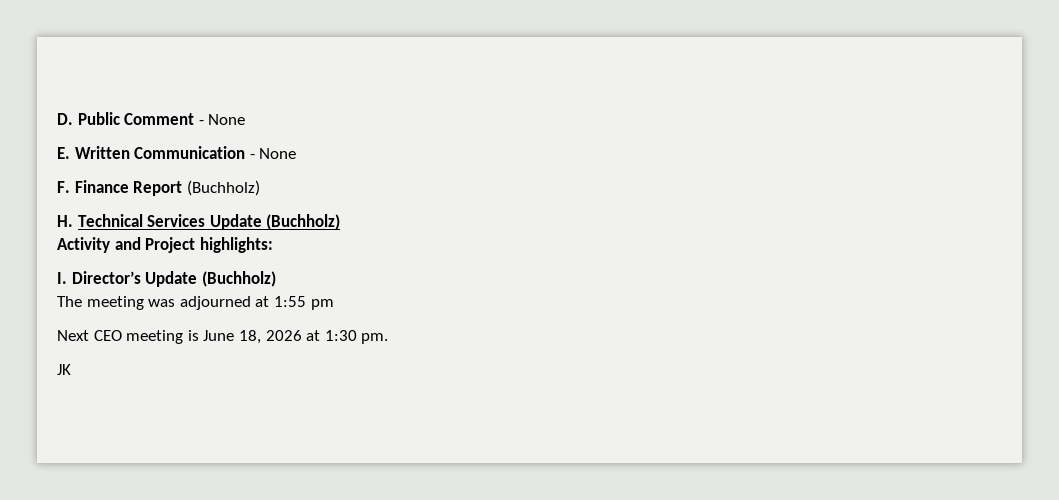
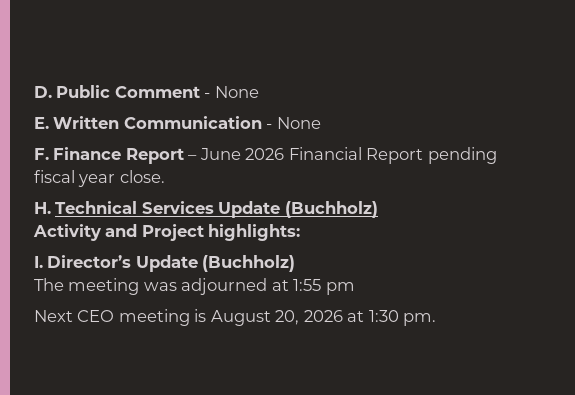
[186,180,260,196] (Buchholz) -> [188,147,497,164] [34,170,165,187] – June 2026 Financial Report pending fiscal year close.
[203,330,261,344] June 18, -> [210,310,300,326] August 20,
[57,364,71,375] // JK -> (437, 319) none

